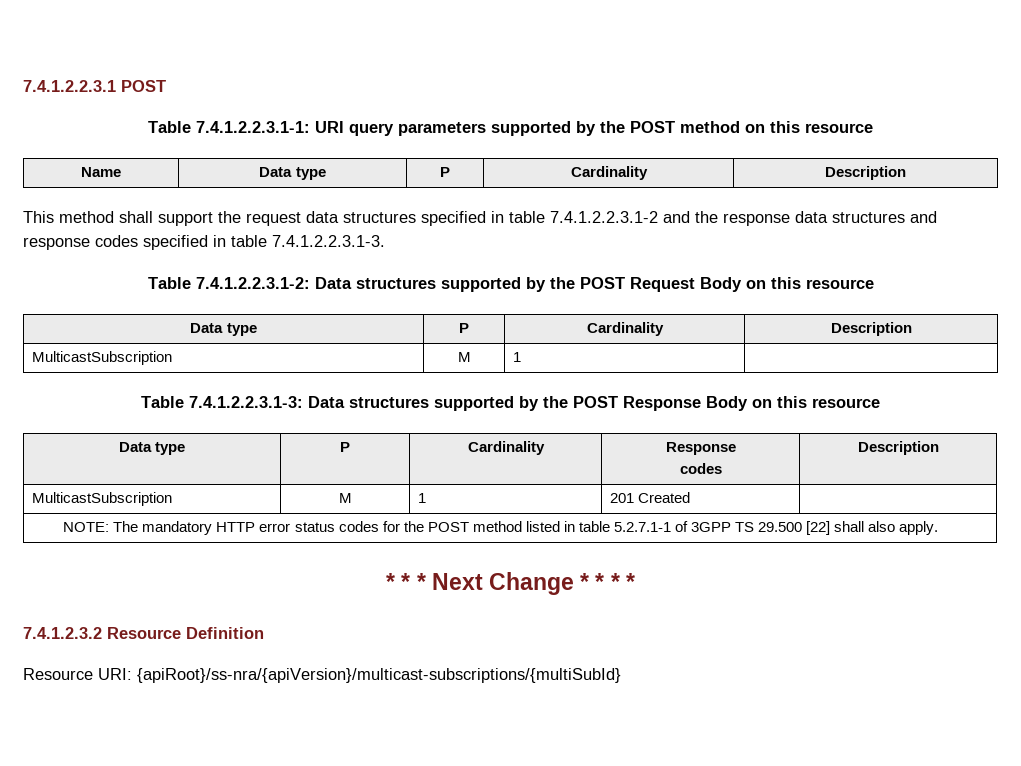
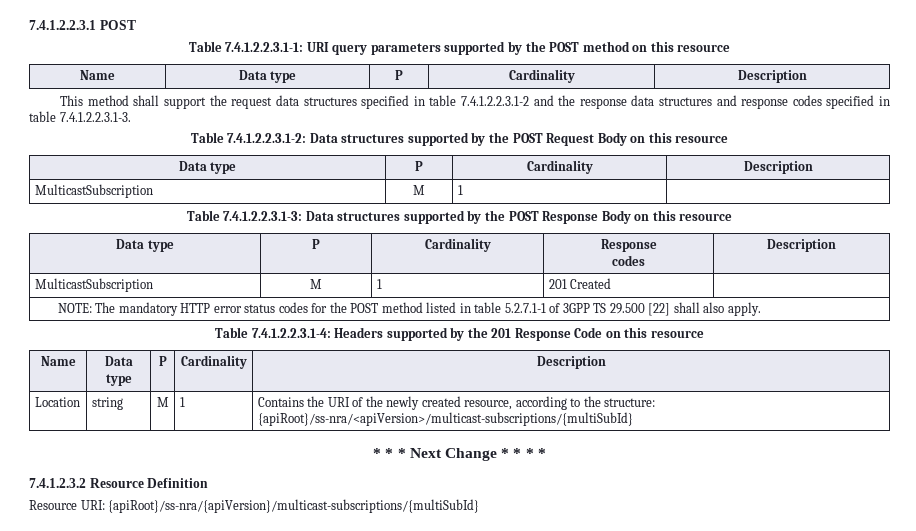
(939, 528) none -> [215,327,704,341] [40,356,76,366] [104,356,133,366] [105,374,132,386] [158,356,167,366] [180,355,247,369] [536,356,606,369] [34,397,80,407] [91,397,123,410] [156,397,169,407] [179,397,185,407] [257,396,656,410] [257,412,633,426] // Table 7.4.1.2.2.3.1-4: Headers supported by the 201 Response Code on this resource // Name | Data type | P | Cardinality | Description // Location | string | M | 1 | Contains the URI of the newly created resource, according to the structure: {apiRoot}/ss-nra/<apiVersion>/multicast-subscriptions/{multiSubId}

